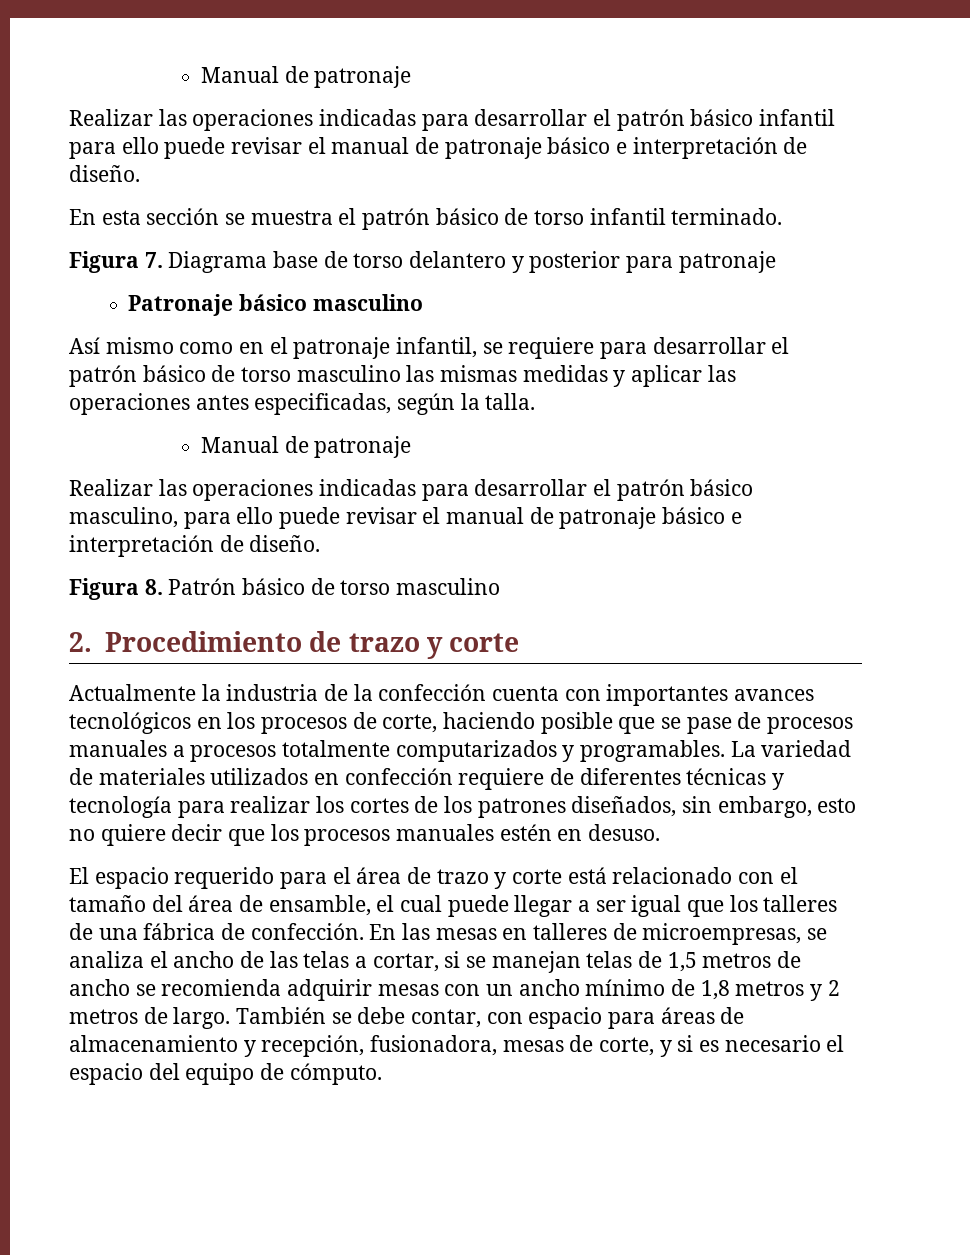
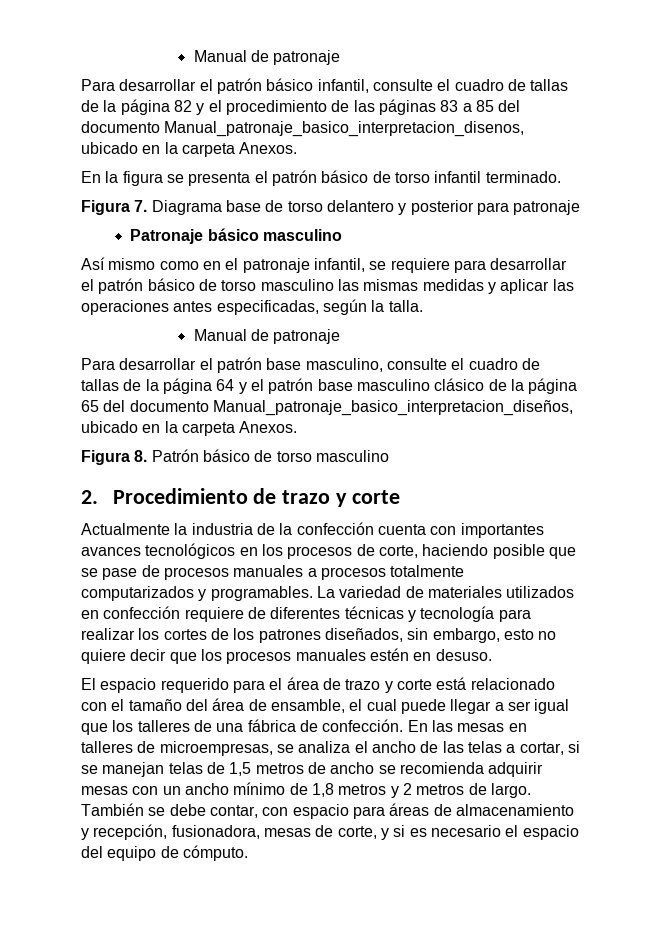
[201,66,412,88] [69,109,836,131] [69,137,808,159] [69,165,140,182] [69,208,333,225] Manual de patronaje // Realizar las operaciones indicadas para desarrollar el patrón básico infantil para ello puede revisar el manual de patronaje básico e interpretación de diseño. // En esta sección se muestra -> [193,50,341,65] [81,78,569,94] [81,99,521,115] [81,121,525,137] [81,142,298,157] [81,171,251,186] Manual de patronaje // Para desarrollar el patrón básico infantil, consulte el cuadro de tallas de la página 82 y el procedimiento de las páginas 83 a 85 del documento Manual_patronaje_basico_interpretacion_disenos, ubicado en la carpeta Anexos. // En la figura se presenta
[69,479,754,501] [69,507,742,529] [69,535,321,557] Realizar las operaciones indicadas para desarrollar el patrón básico masculino, para ello puede revisar el manual de patronaje básico e interpretación de diseño. -> [81,357,540,373] [81,378,578,394] [81,400,573,416] [81,421,298,436] Para desarrollar el patrón base masculino, consulte el cuadro de tallas de la página 64 y el patrón base masculino clásico de la página 65 del documento Manual_patronaje_basico_interpretacion_diseños, ubicado en la carpeta Anexos.

